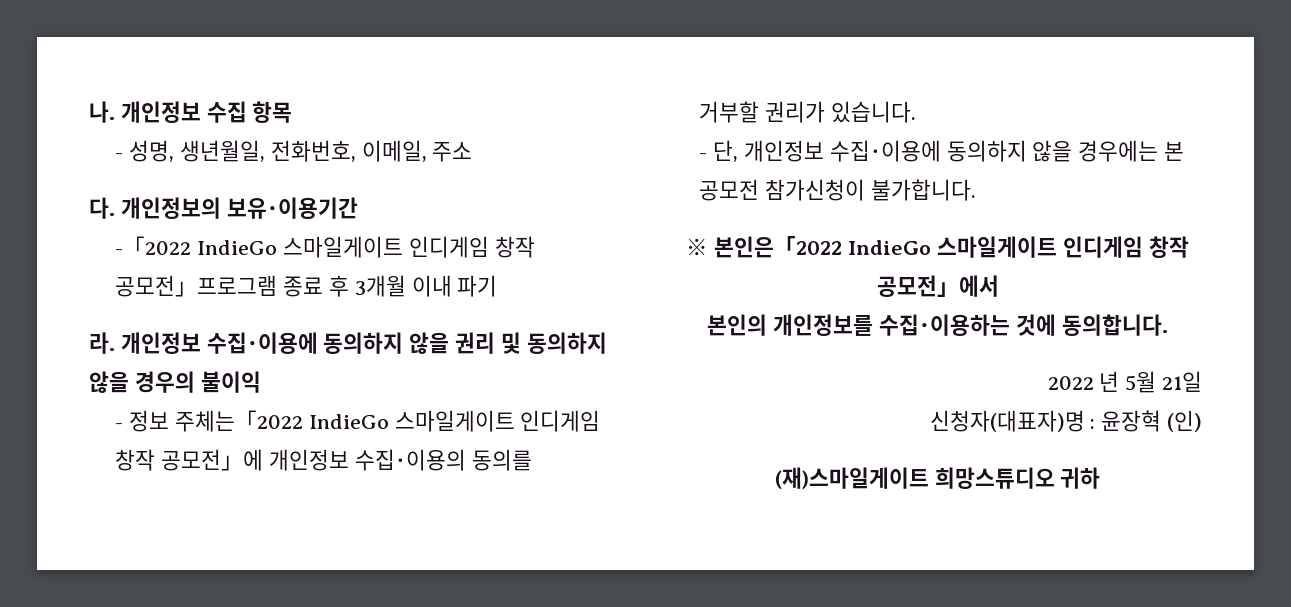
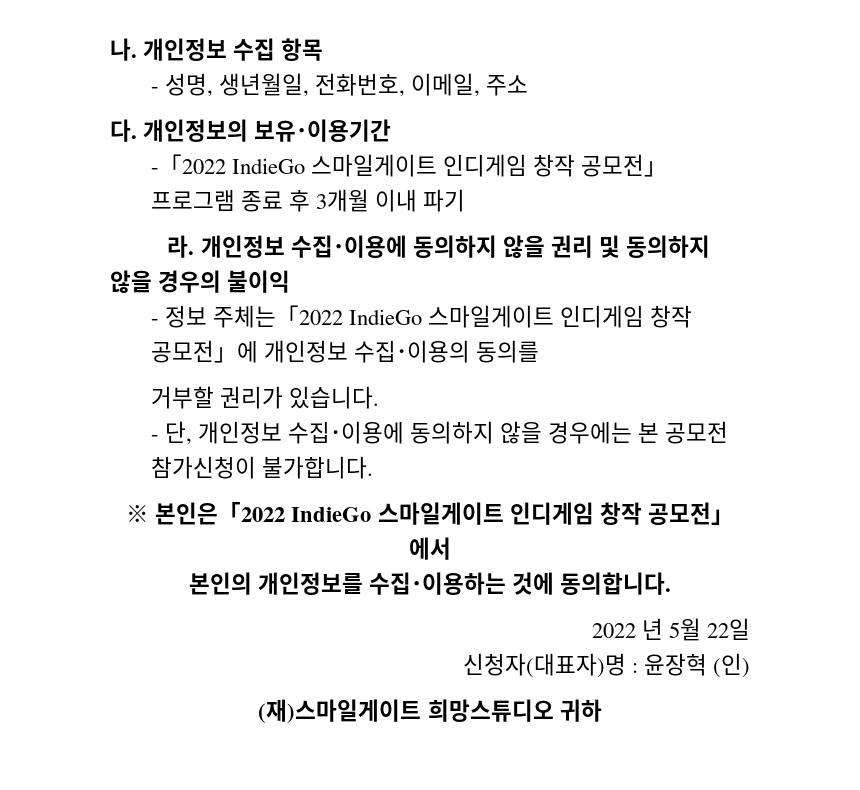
[1162,371,1202,392] 21일 -> [707,618,751,640] 22일

